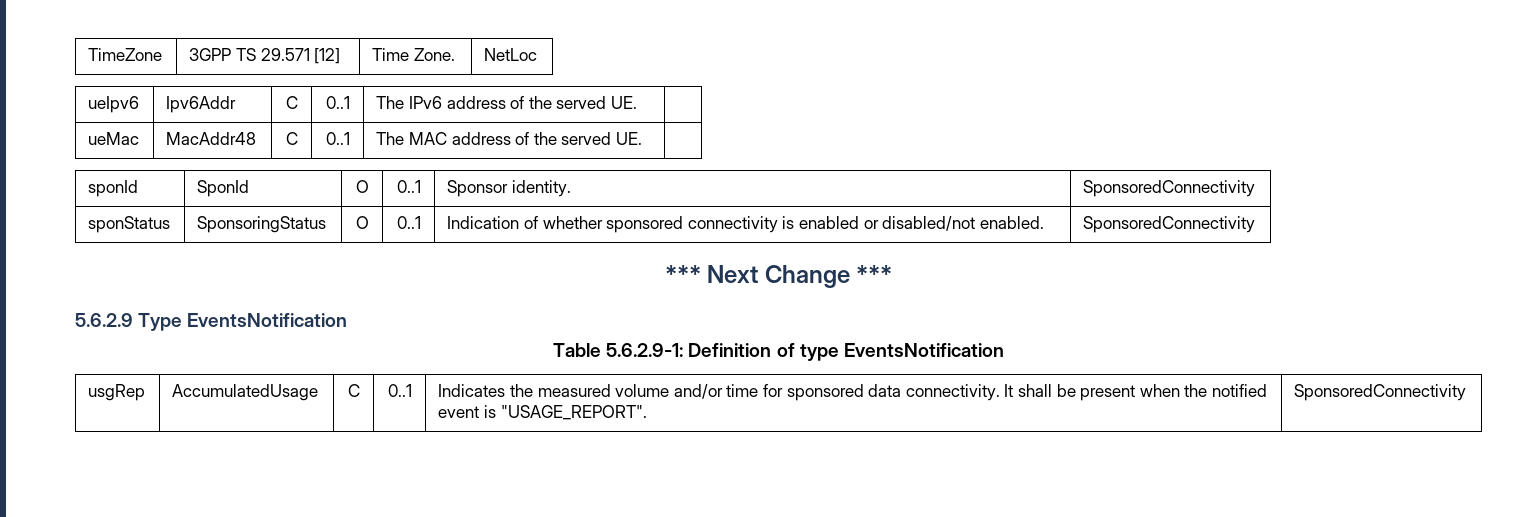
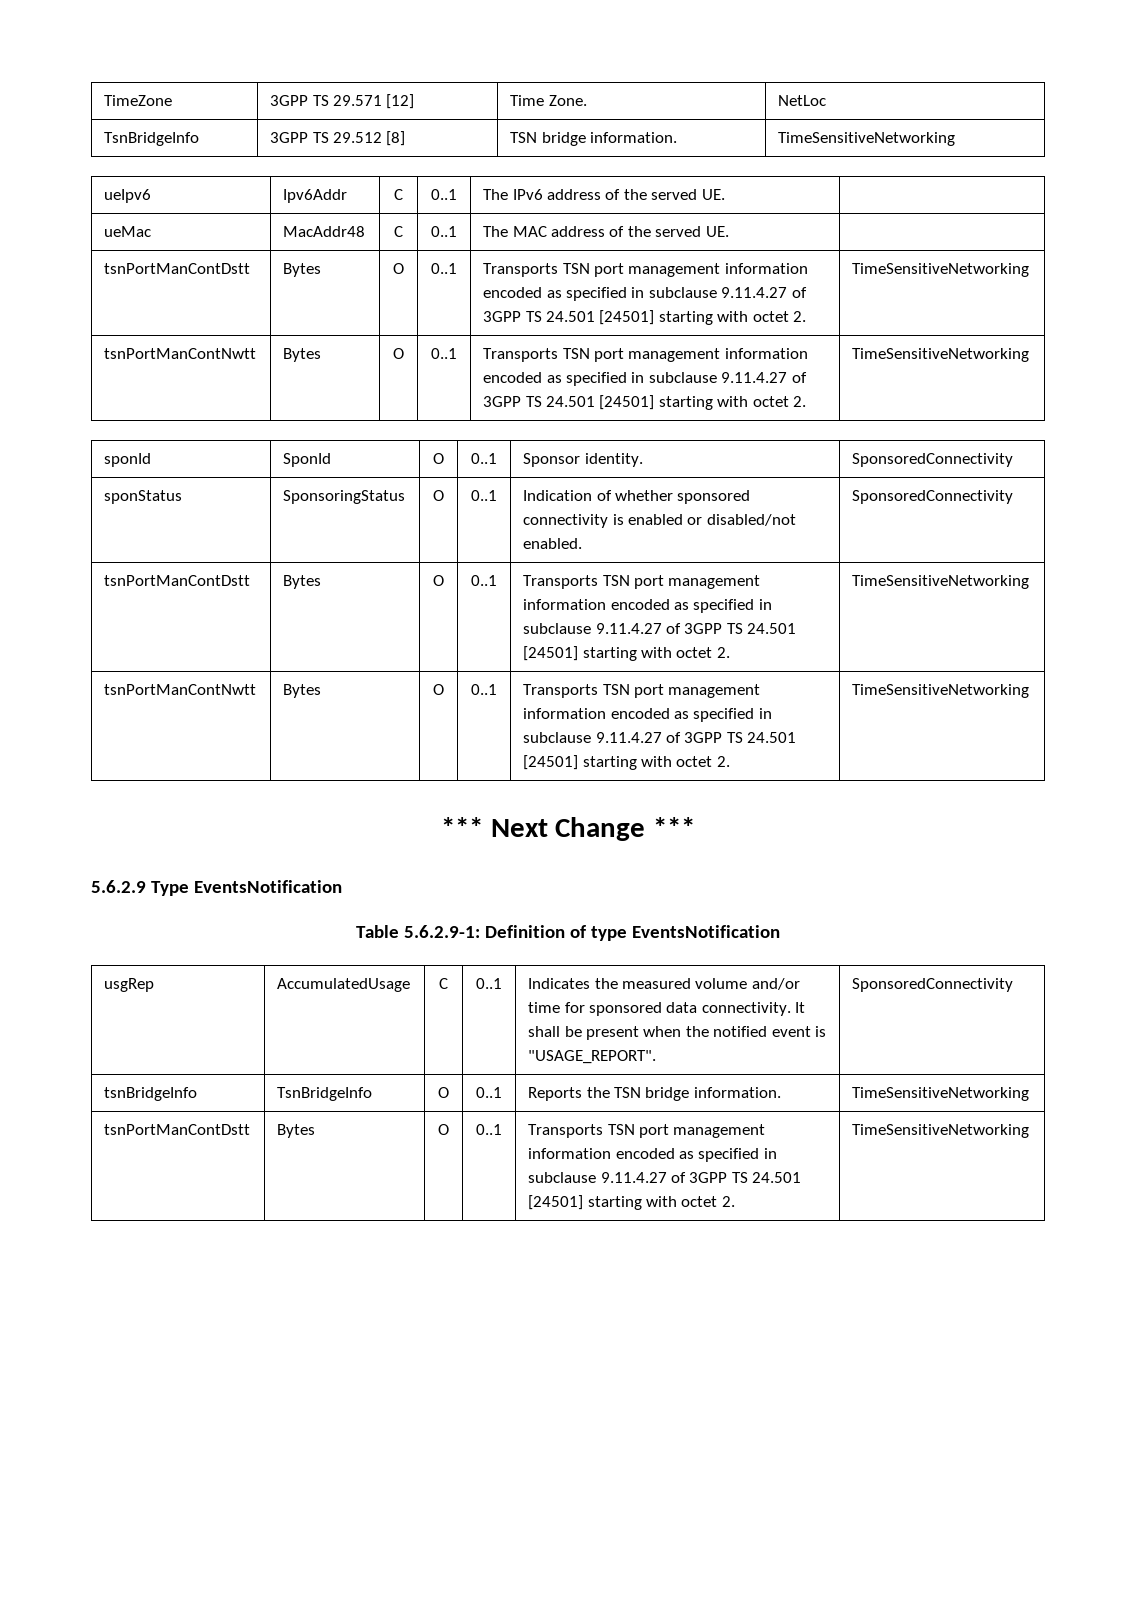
(538, 54) none -> [104,132,200,146] [270,131,406,146] [510,132,677,146] [778,132,956,146] // TsnBridgeInfo | 3GPP TS 29.512 [8] | TSN bridge information. | TimeSensitiveNetworking
(642, 138) none -> [104,263,251,274] [283,263,322,277] [393,263,404,274] [431,263,457,274] [483,263,808,277] [483,287,807,301] [483,310,807,325] [852,263,1030,277] [104,348,257,359] [283,348,322,362] [393,348,404,359] [431,348,457,359] [483,348,808,362] [483,372,807,386] [483,395,807,410] [852,348,1030,362] // tsnPortManContDstt | Bytes | O | 0..1 | Transports TSN port management information encoded as specified in subclause 9.11.4.27 of 3GPP TS 24.501 [24501] starting with octet 2. | TimeSensitiveNetworking // tsnPortManContNwtt | Bytes | O | 0..1 | Transports TSN port management information encoded as specified in subclause 9.11.4.27 of 3GPP TS 24.501 [24501] starting with octet 2. | TimeSensitiveNetworking
(1256, 224) none -> [104,575,251,586] [283,575,322,589] [433,575,444,586] [471,575,497,586] [523,575,761,589] [523,599,772,613] [523,623,797,634] [523,646,730,661] [852,575,1030,589] [104,684,257,695] [283,684,322,698] [433,684,444,695] [471,684,497,695] [523,684,761,698] [523,708,772,722] [523,732,797,743] [523,755,730,770] [852,684,1030,698] // tsnPortManContDstt | Bytes | O | 0..1 | Transports TSN port management information encoded as specified in subclause 9.11.4.27 of 3GPP TS 24.501 [24501] starting with octet 2. | TimeSensitiveNetworking // tsnPortManContNwtt | Bytes | O | 0..1 | Transports TSN port management information encoded as specified in subclause 9.11.4.27 of 3GPP TS 24.501 [24501] starting with octet 2. | TimeSensitiveNetworking
(1467, 392) none -> [104,1087,198,1101] [277,1087,373,1101] [438,1087,449,1098] [476,1087,502,1098] [528,1087,781,1101] [852,1087,1030,1101] [104,1124,251,1135] [277,1124,316,1138] [438,1124,449,1135] [476,1124,502,1135] [528,1124,766,1138] [528,1148,777,1162] [528,1172,802,1183] [528,1195,735,1210] [852,1124,1030,1138] // tsnBridgeInfo | TsnBridgeInfo | O | 0..1 | Reports the TSN bridge information. | TimeSensitiveNetworking // tsnPortManContDstt | Bytes | O | 0..1 | Transports TSN port management information encoded as specified in subclause 9.11.4.27 of 3GPP TS 24.501 [24501] starting with octet 2. | TimeSensitiveNetworking

